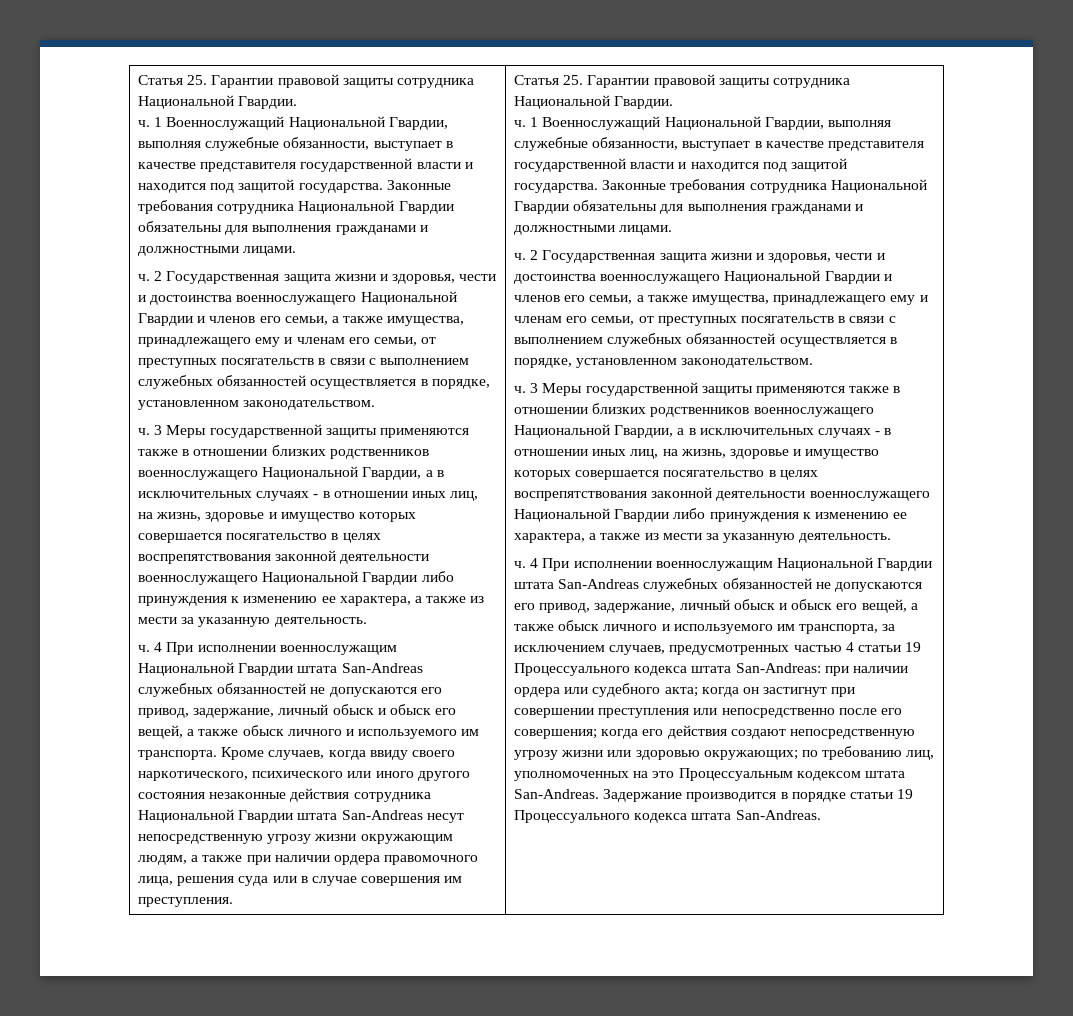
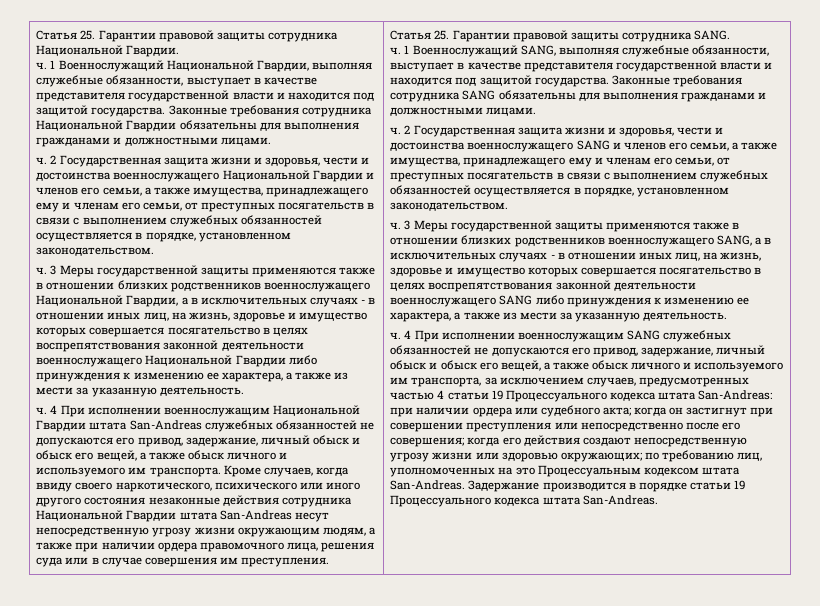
[514,95,674,109] [514,116,824,130] Национальной Гвардии. // ч. 1 Военнослужащий Национальной Гвардии, -> [693,30,730,40] [390,45,556,57] SANG. // ч. 1 Военнослужащий SANG,
[830,179,927,193] [514,201,570,214] Национальной Гвардии -> [462,90,496,100] SANG
[724,270,880,284] Национальной Гвардии -> [576,140,610,150] SANG
[514,424,674,438] Национальной Гвардии, -> [716,235,752,246] SANG,
[514,508,670,522] Национальной Гвардии -> [499,295,533,305] SANG
[777,557,933,571] [514,579,640,589] Национальной Гвардии штата San-Andreas -> [626,330,660,340] SANG

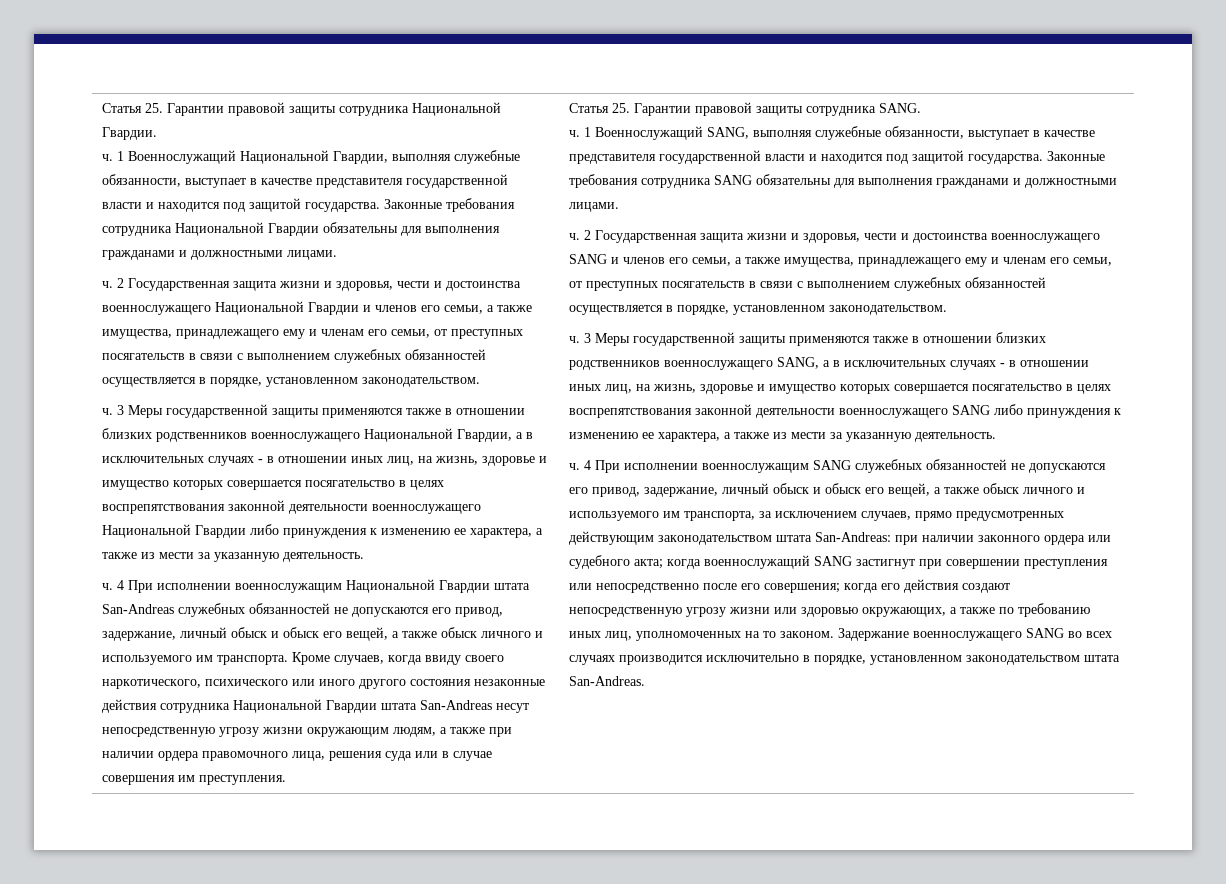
[638,377,749,387] [390,390,655,402] предусмотренных частью 4 статьи 19 Процессуального кодекса -> [915,511,1065,521] [569,531,773,545] прямо предусмотренных действующим законодательством
(470, 411) none -> [978,535,1041,542] законного
[669,407,684,415] он -> [704,555,853,569] военнослужащий SANG
[560,452,642,462] окружающих; -> [862,607,996,617] окружающих, а также
(734, 456) none -> [569,631,602,638] иных
[515,465,739,477] [390,480,745,492] [390,495,540,507] это Процессуальным кодексом штата San-Andreas. Задержание производится в порядке статьи 19 Процессуального кодекса -> [763,628,1113,641] [569,655,1081,665] то законом. Задержание военнослужащего SANG во всех случаях производится исключительно в порядке, установленном законодательством

